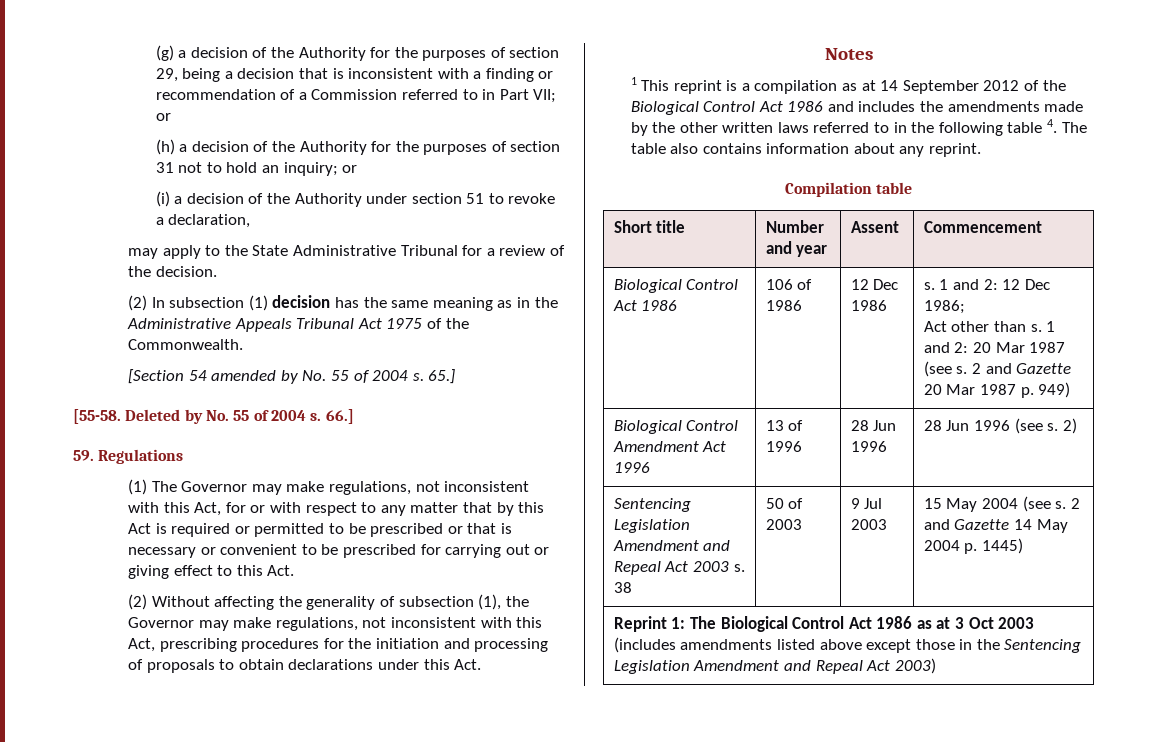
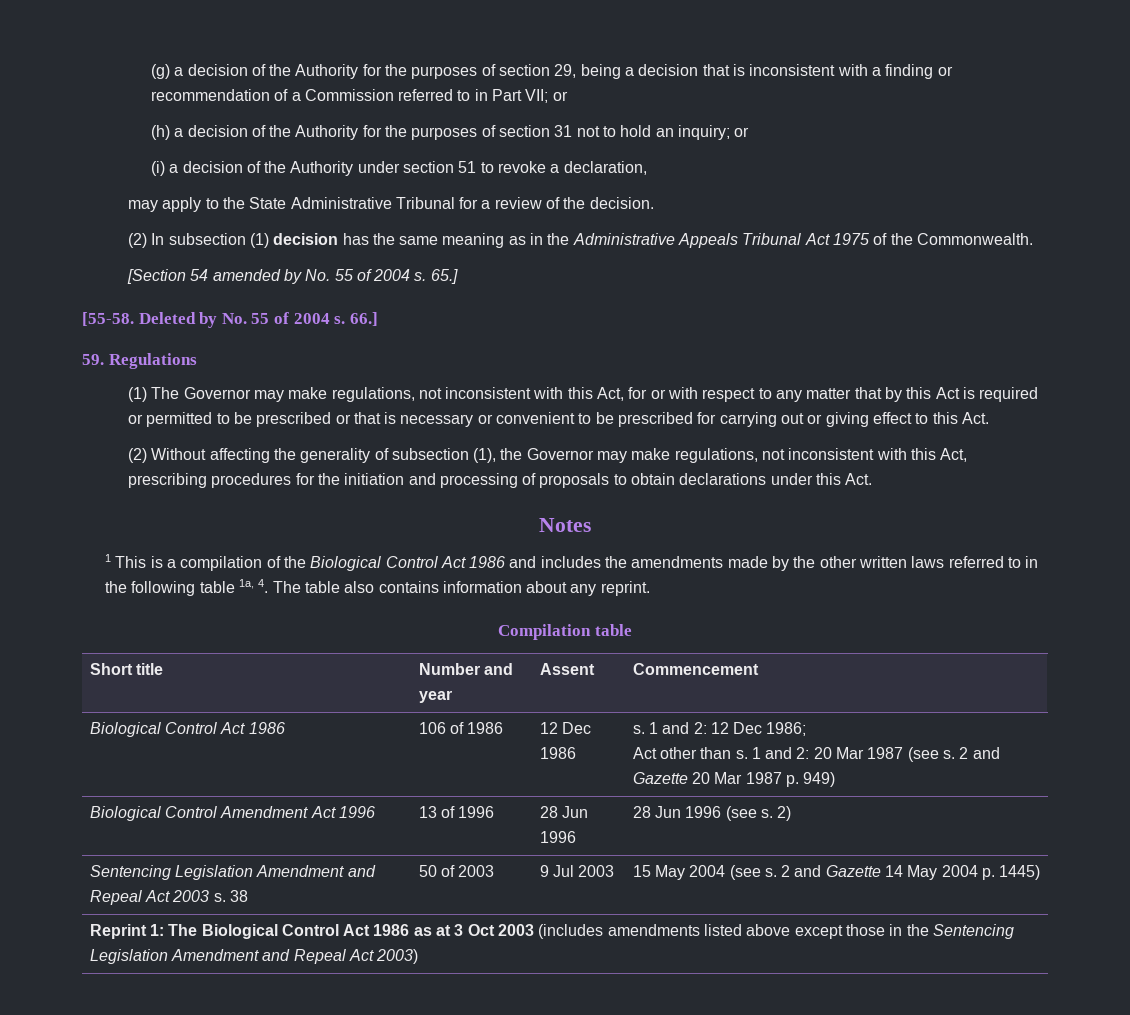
[673,80,722,94] reprint -> (147, 562) none
[842,80,1020,94] as at 14 September 2012 -> (263, 563) none
(1043, 127) none -> [238,579,254,589] 1a,

